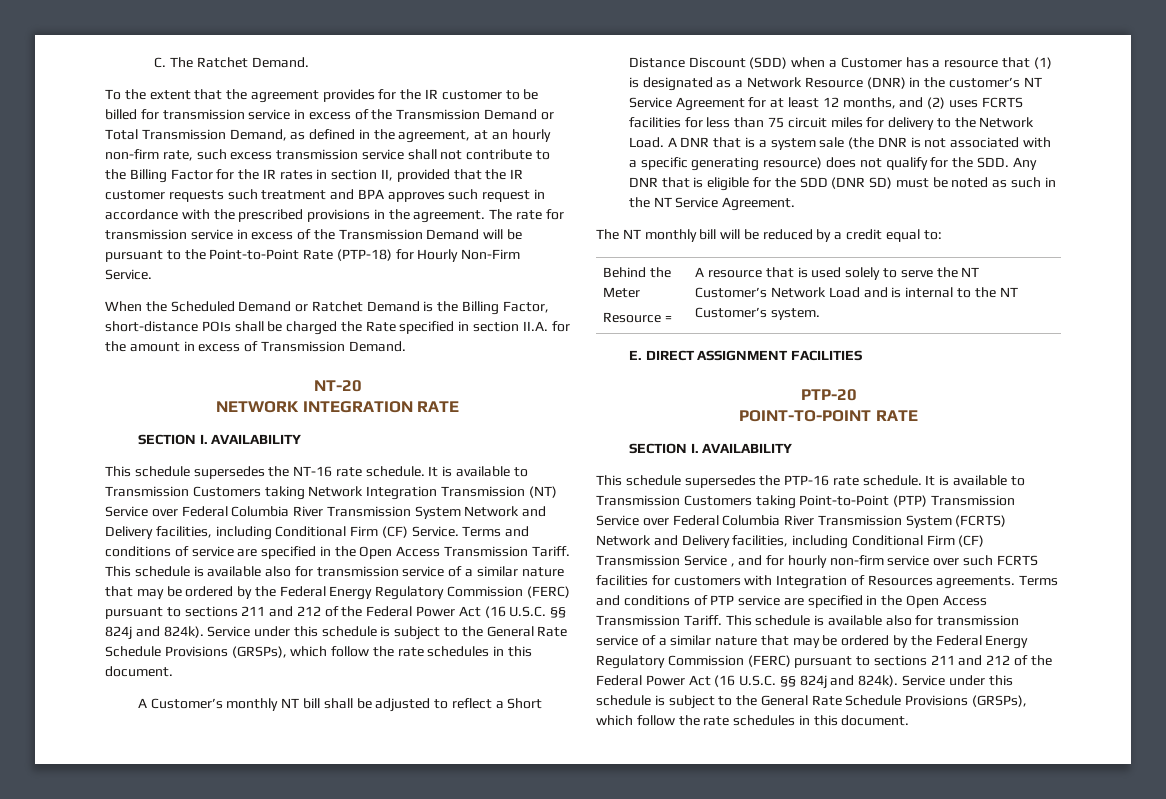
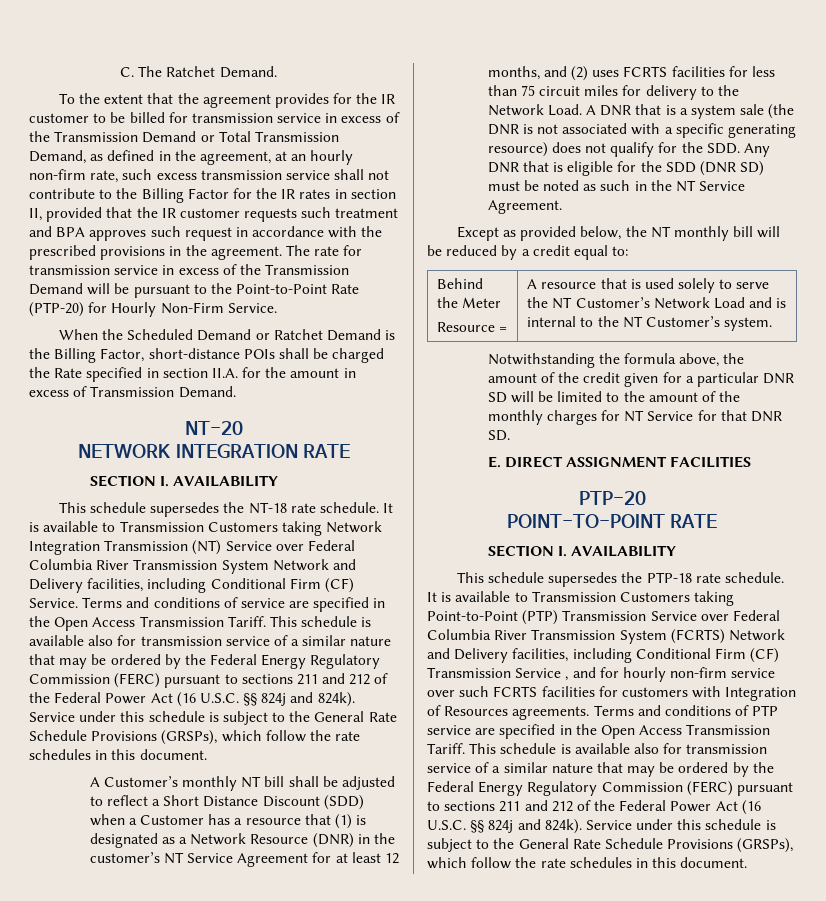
[336,249,392,261] (PTP-18) -> [29,302,84,317] (PTP-20)
[293,466,333,477] NT-16 -> [248,502,287,514] NT-18
[596,229,619,240] The -> [456,226,647,241] Except as provided below, the
(821, 314) none -> [487,353,745,368] [487,372,795,387] [487,391,741,403] [487,410,782,425] [487,430,510,441] // Notwithstanding the formula above, the amount of the credit given for a particular DNR SD will be limited to the amount of the monthly charges for NT Service for that DNR SD.
[784,475,830,486] PTP-16 -> [646,572,692,583] PTP-18

